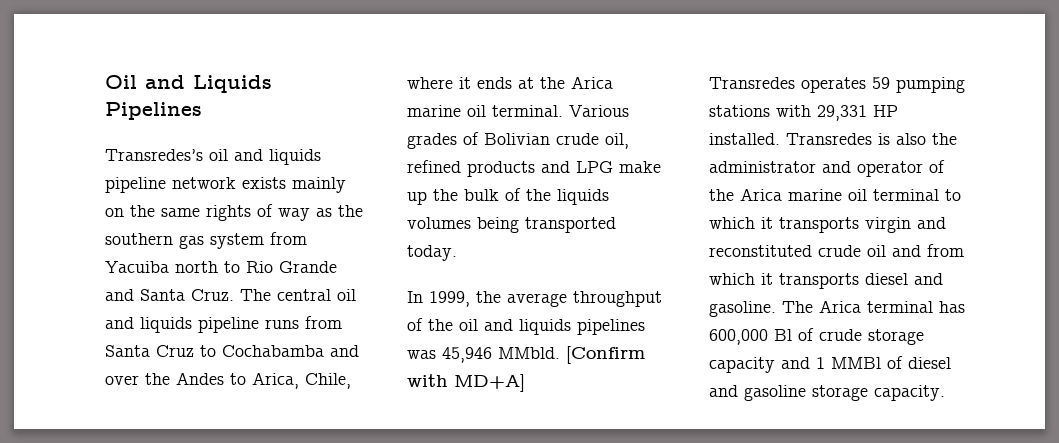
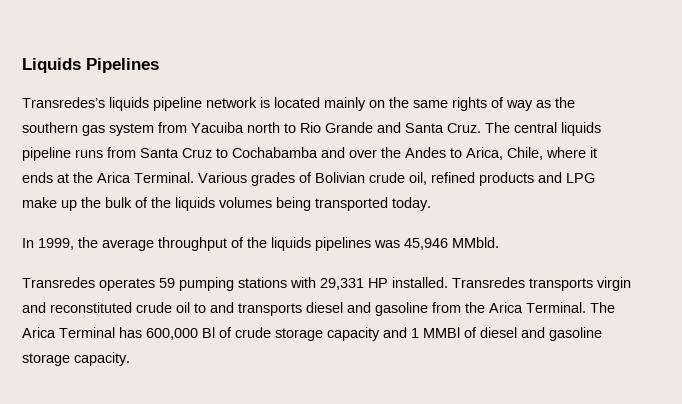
[105,75,185,89] Oil and -> (22, 65) none
[209,149,263,161] oil and -> (105, 102) none
[242,177,286,189] exists -> [260,97,320,108] is located
[337,289,356,301] [105,317,134,329] oil and -> (557, 127) none
[407,105,563,117] marine oil terminal. -> [134,172,194,183] Terminal.
[459,319,513,331] oil and -> (267, 242) none
[566,346,645,364] [407,374,525,392] [Confirm with MD+A] -> (499, 242) none
[878,133,957,145] [709,160,945,177] [709,188,961,201] [709,217,773,229] is also the administrator and operator of the Arica marine oil terminal to which it -> (525, 282) none
[892,244,964,257] [709,273,943,289] [709,301,776,317] and from which it transports diesel and gasoline. -> [194,302,586,316] to and transports diesel and gasoline from the Arica Terminal.
[867,301,933,313] terminal -> [59,327,115,338] Terminal

